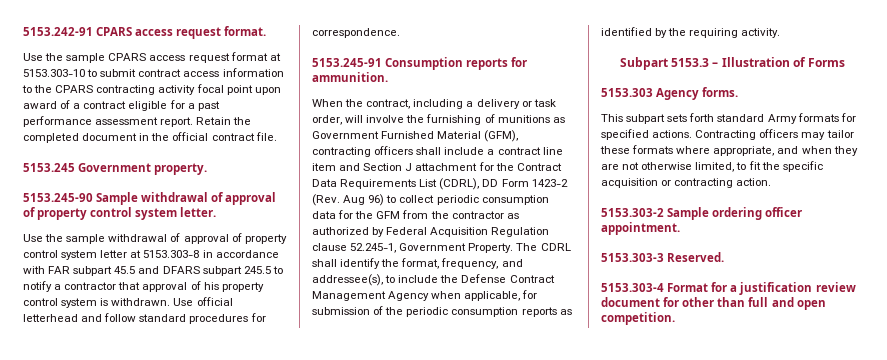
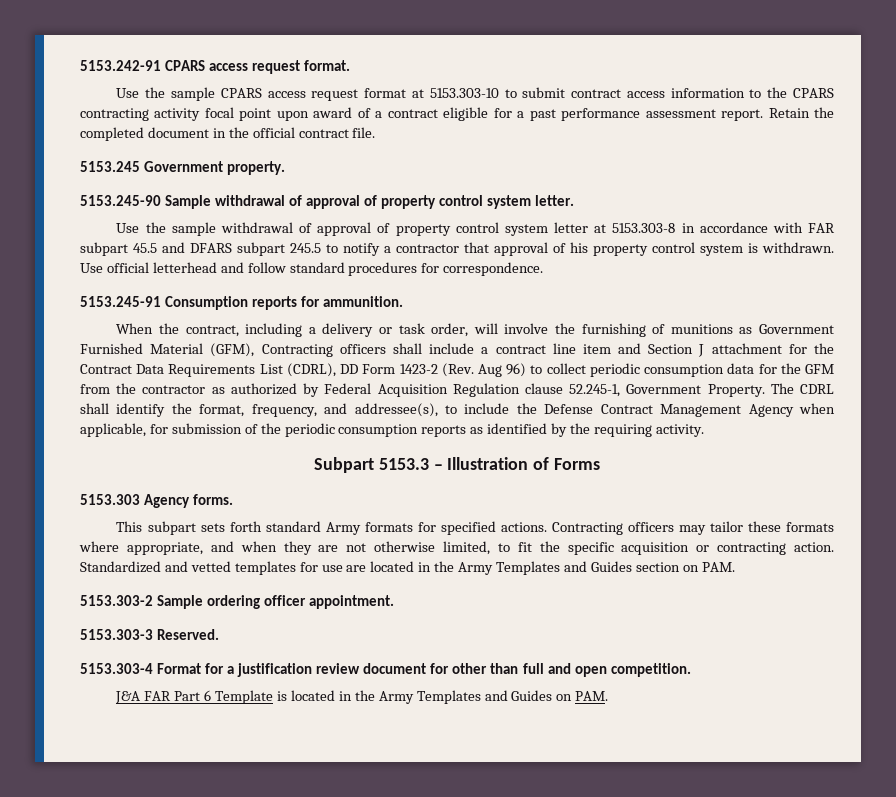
[312,147,371,157] contracting -> [261,344,333,357] Contracting
(772, 182) none -> [80,561,735,575] Standardized and vetted templates for use are located in the Army Templates and Guides section on PAM.
(675, 318) none -> [115,690,609,704] // J&A FAR Part 6 Template is located in the Army Templates and Guides on PAM.

